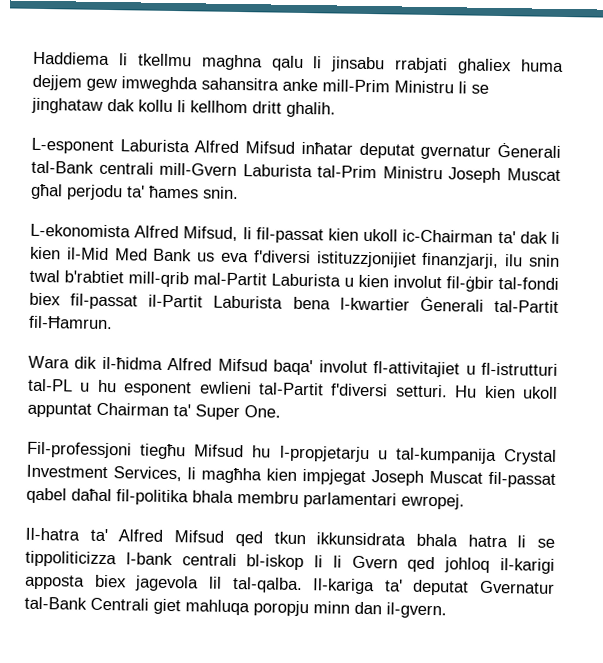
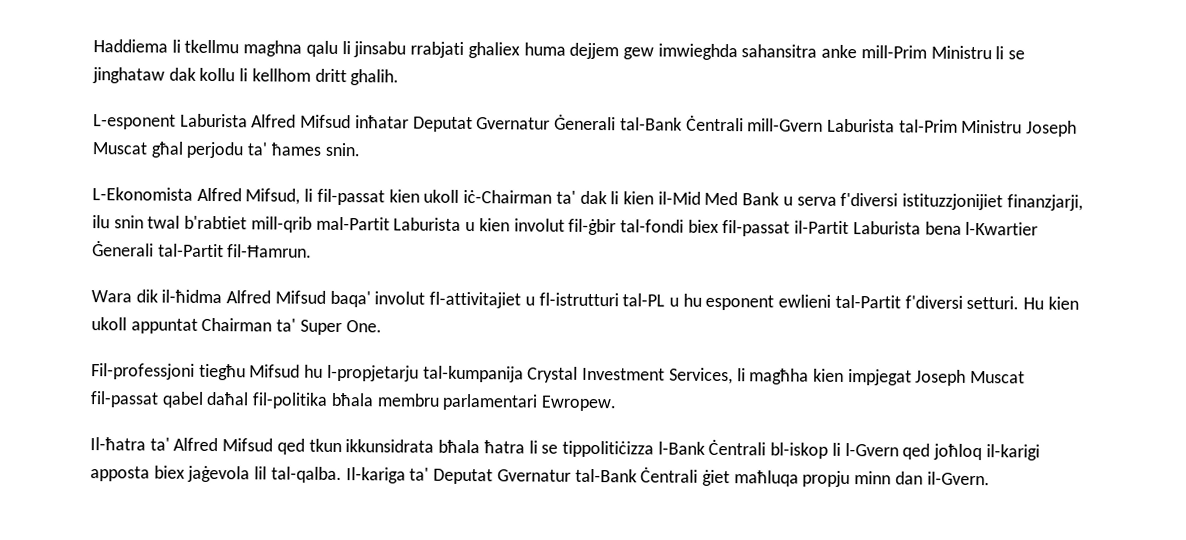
[121,76,198,93] imweghda -> [657,43,738,61] imwieghda
[358,142,492,160] deputat gvernatur -> [412,116,551,133] Deputat Gvernatur
[98,161,154,175] centrali -> [685,114,744,132] Ċentrali
[30,223,131,238] L-ekonomista -> [92,187,193,201] L-Ekonomista
[402,229,494,243] ic-Chairman -> [463,189,553,204] iċ-Chairman
[197,252,249,263] us eva -> [782,196,837,206] u serva
[339,297,410,311] l-kwartier -> [965,221,1039,236] l-Kwartier
[377,450,388,460] u -> (419, 373) none
[192,490,234,503] bhala -> [330,392,374,407] bħala
[401,493,465,510] [25,527,80,541] ewropej. // Il-hatra -> [541,395,618,412] [90,437,146,451] Ewropew. // Il-ħatra
[415,533,555,548] [25,550,491,573] bhala hatra li se tippoliticizza l-bank centrali bl-iskop li li Gvern qed johloq -> [438,438,983,461] bħala ħatra li se tippolitiċizza l-Bank Ċentrali bl-iskop li l-Gvern qed joħloq
[135,575,200,592] jagevola -> [187,465,251,483] jaġevola
[412,579,470,596] deputat -> [433,468,494,485] Deputat
[90,597,309,617] Centrali giet mahluqa poropju -> [640,466,851,488] Ċentrali ġiet maħluqa propju
[386,602,447,619] il-gvern. -> [926,471,990,486] il-Gvern.

